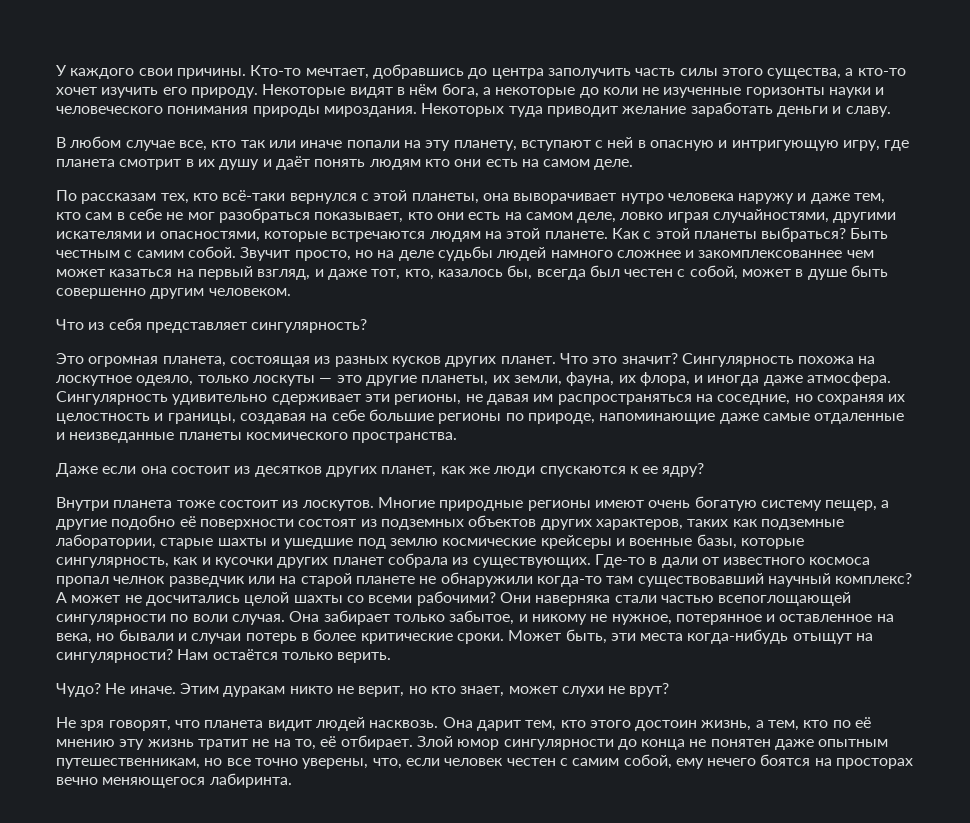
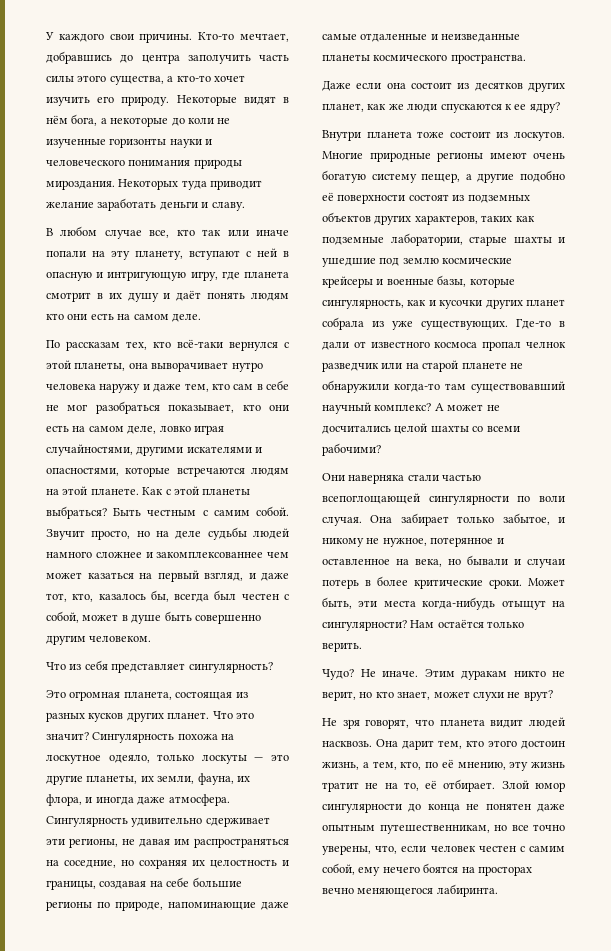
(469, 561) none -> [392,321,413,330] уже
(496, 598) none -> (381, 449) //
[803,720,829,728] кто -> [400,761,422,770] кто,
[56,739,115,747] мнению -> [457,762,506,770] мнению,

